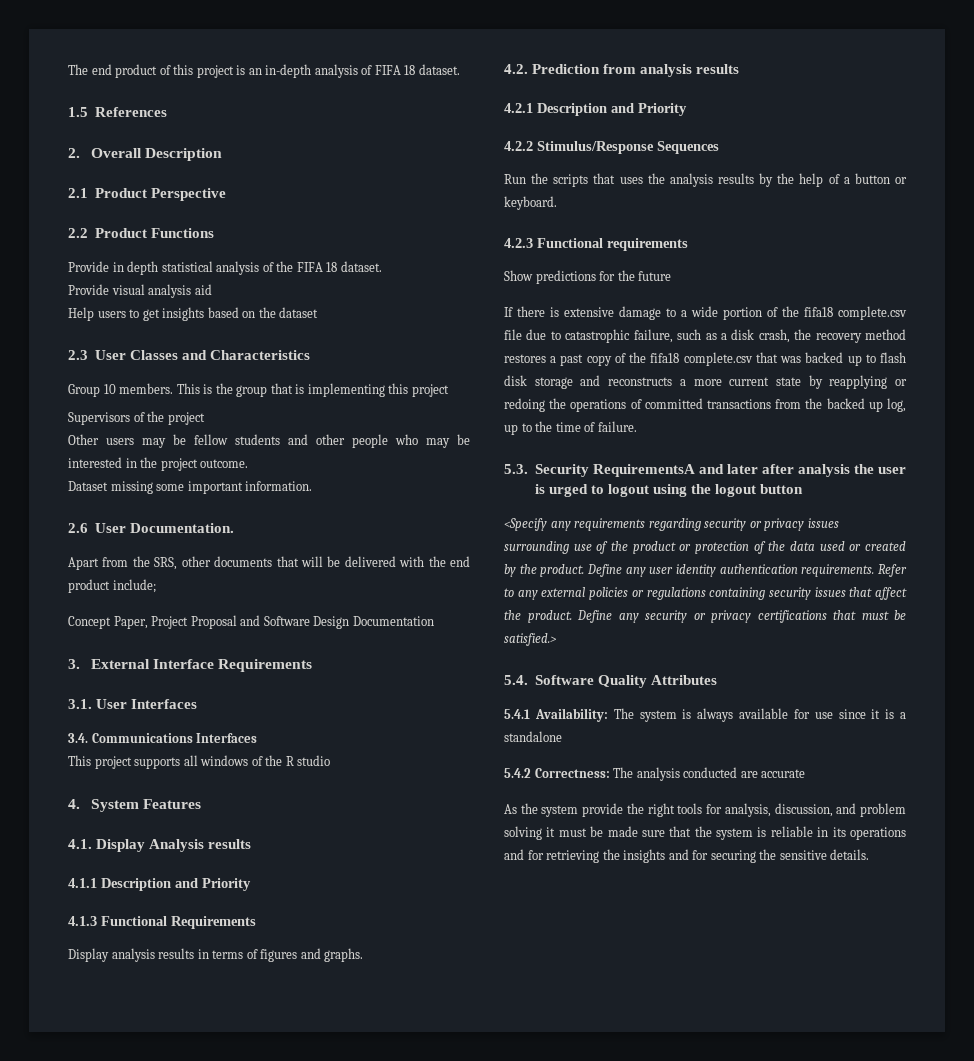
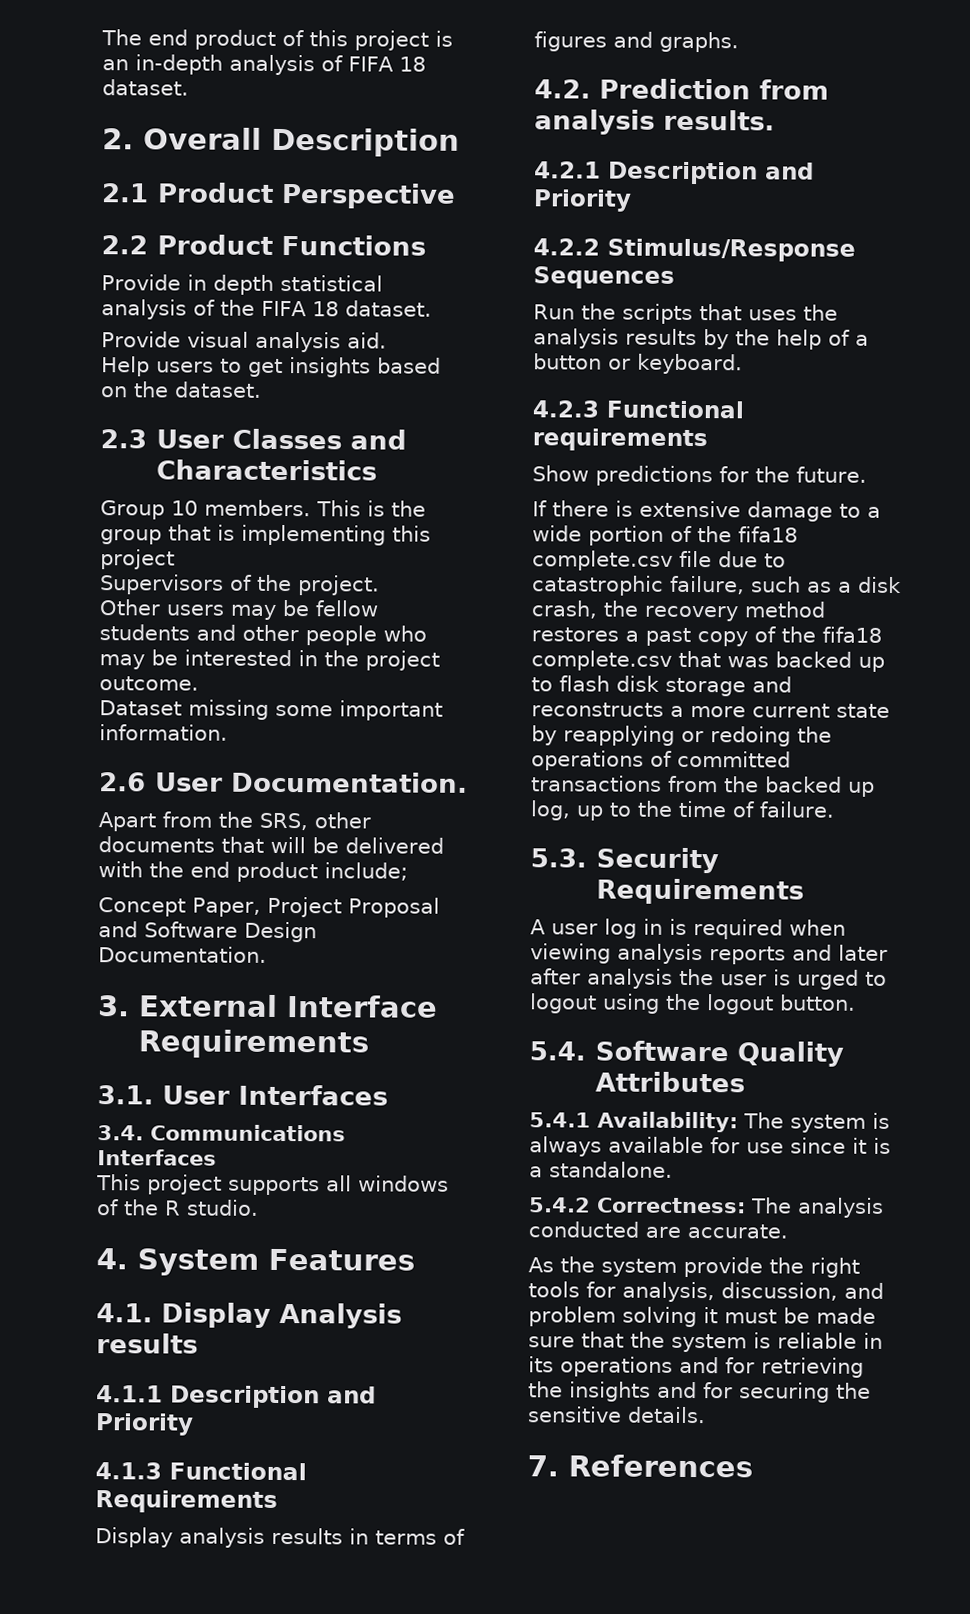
[68,107,167,117] // 1.5 References -> (189, 87) none
[194,284,212,295] aid -> [347,332,387,349] aid.
[279,307,319,318] dataset -> [174,381,262,398] dataset.
[167,412,205,425] project -> [298,575,380,596] project.
[352,616,434,626] Documentation -> [98,946,267,963] Documentation.
[297,755,331,766] studio -> [186,1199,259,1216] studio.
[696,64,740,74] results -> [663,109,775,131] results.
[638,271,672,281] future -> [796,466,867,483] future.
[592,464,695,477] RequirementsA -> [596,878,805,905] [530,918,846,940] [530,943,786,965] Requirements // A user log in is required when viewing analysis reports
[759,484,803,494] [504,518,839,531] [504,541,906,554] [504,564,907,577] [504,587,907,600] [504,610,906,623] [504,633,557,646] button // <Specify any requirements regarding security or privacy issues surrounding use of the product or protection of the data used or created by the product. Define any user identity authentication requirements. Refer to any external policies or regulations containing security issues that affect the product. Define any security or privacy certifications that must be satisfied.> -> [780,994,856,1011] button.
[504,731,562,742] standalone -> [549,1161,673,1178] standalone.
[761,769,806,778] accurate -> [687,1223,788,1239] accurate.
(870, 854) none -> [527,1454,754,1478] // 7. References

